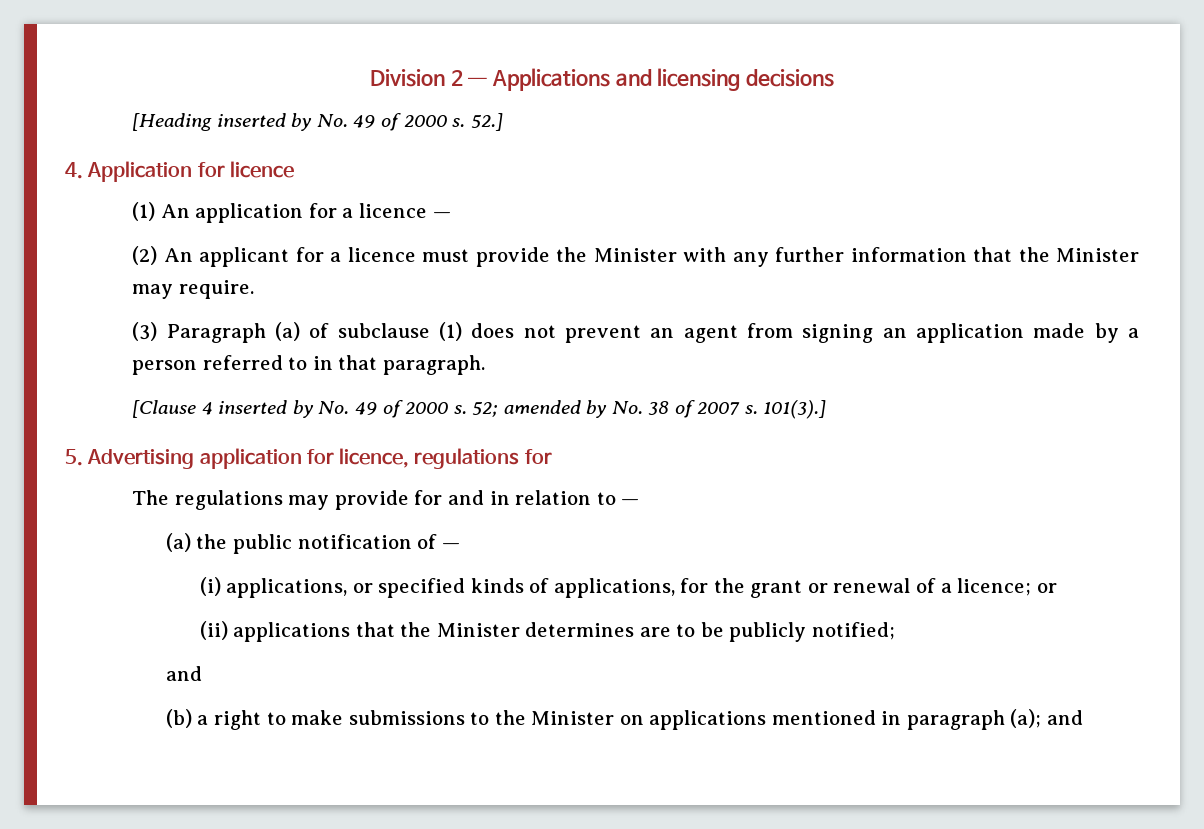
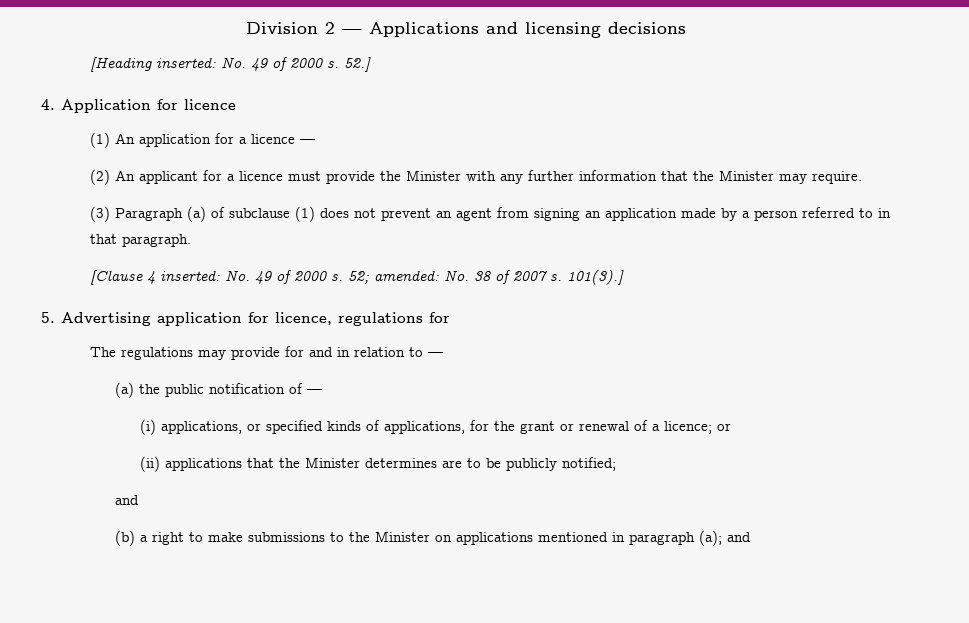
[216,113,313,131] inserted by -> [156,57,217,68] inserted:
[218,400,314,418] inserted by -> [160,270,221,281] inserted:
[503,400,608,418] amended by -> [374,270,440,281] amended:

